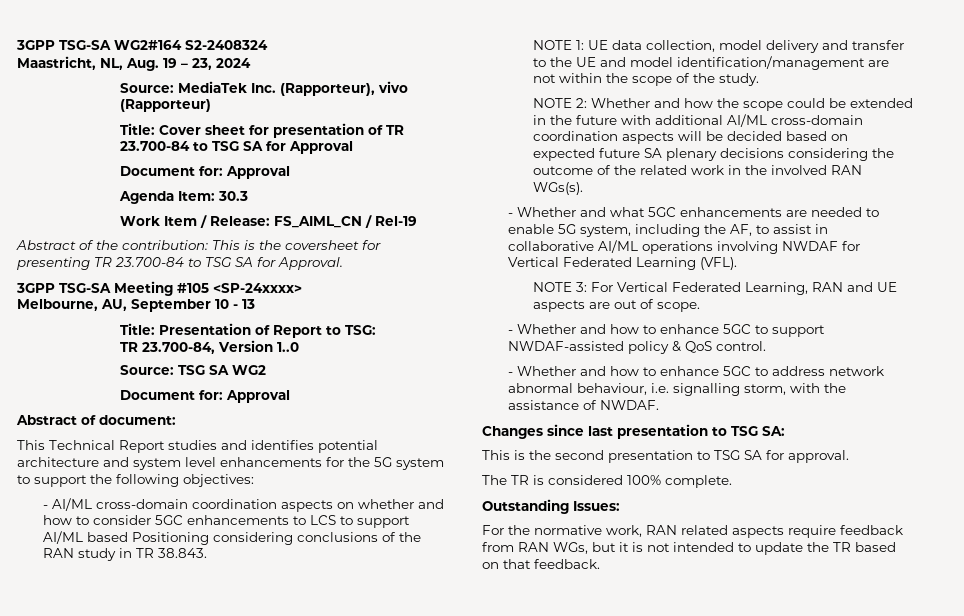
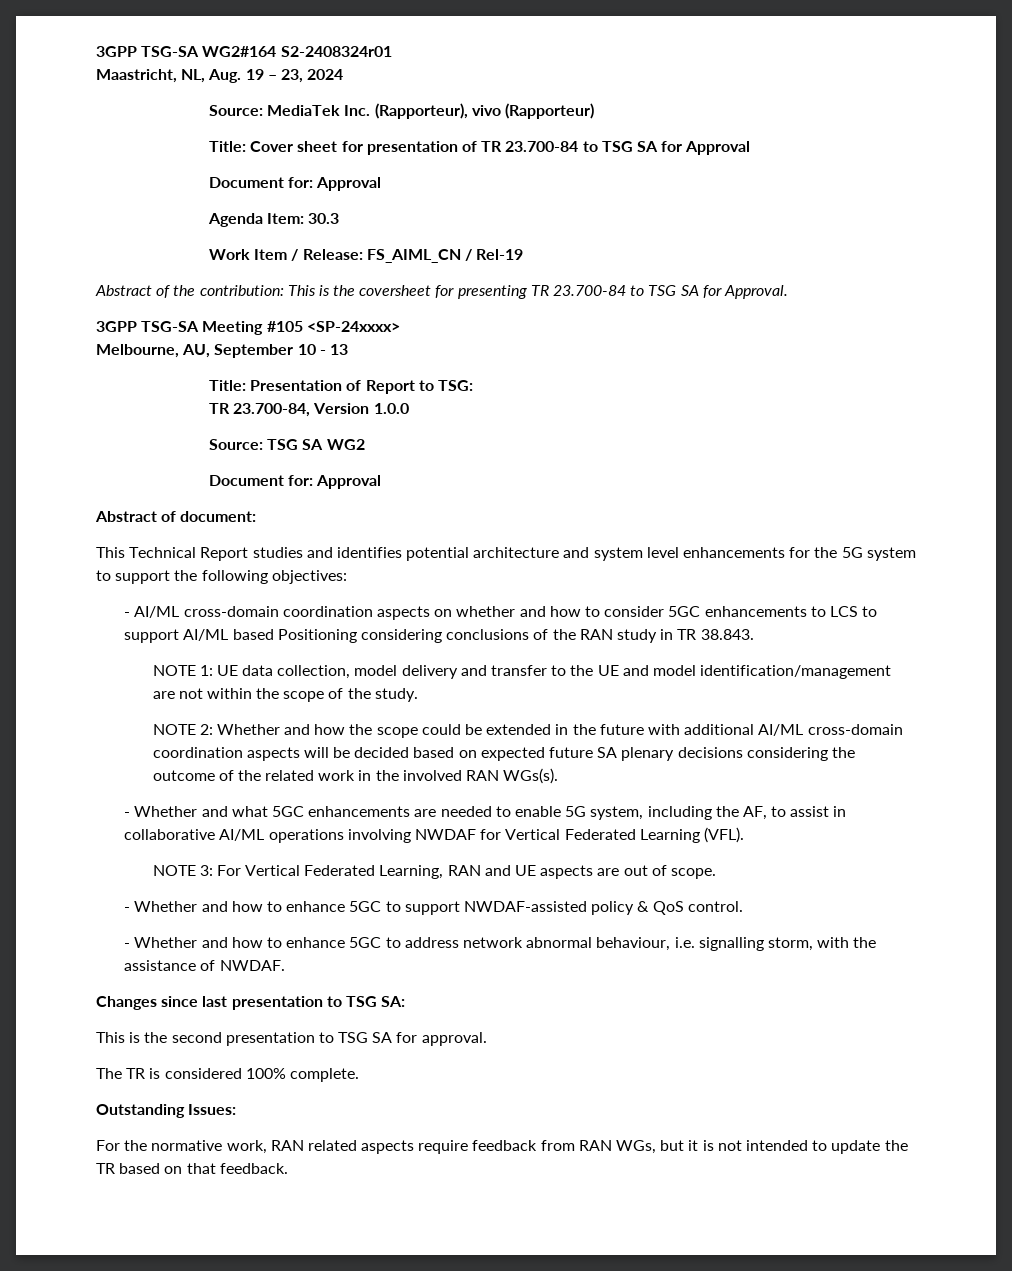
[185,40,268,50] S2-2408324 -> [280,46,392,57] S2-2408324r01
[276,342,299,352] 1..0 -> [373,403,409,414] 1.0.0

